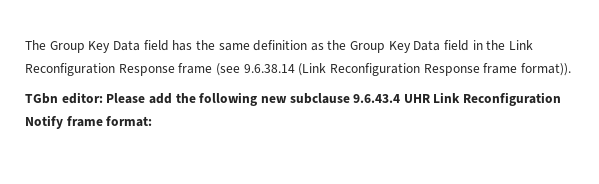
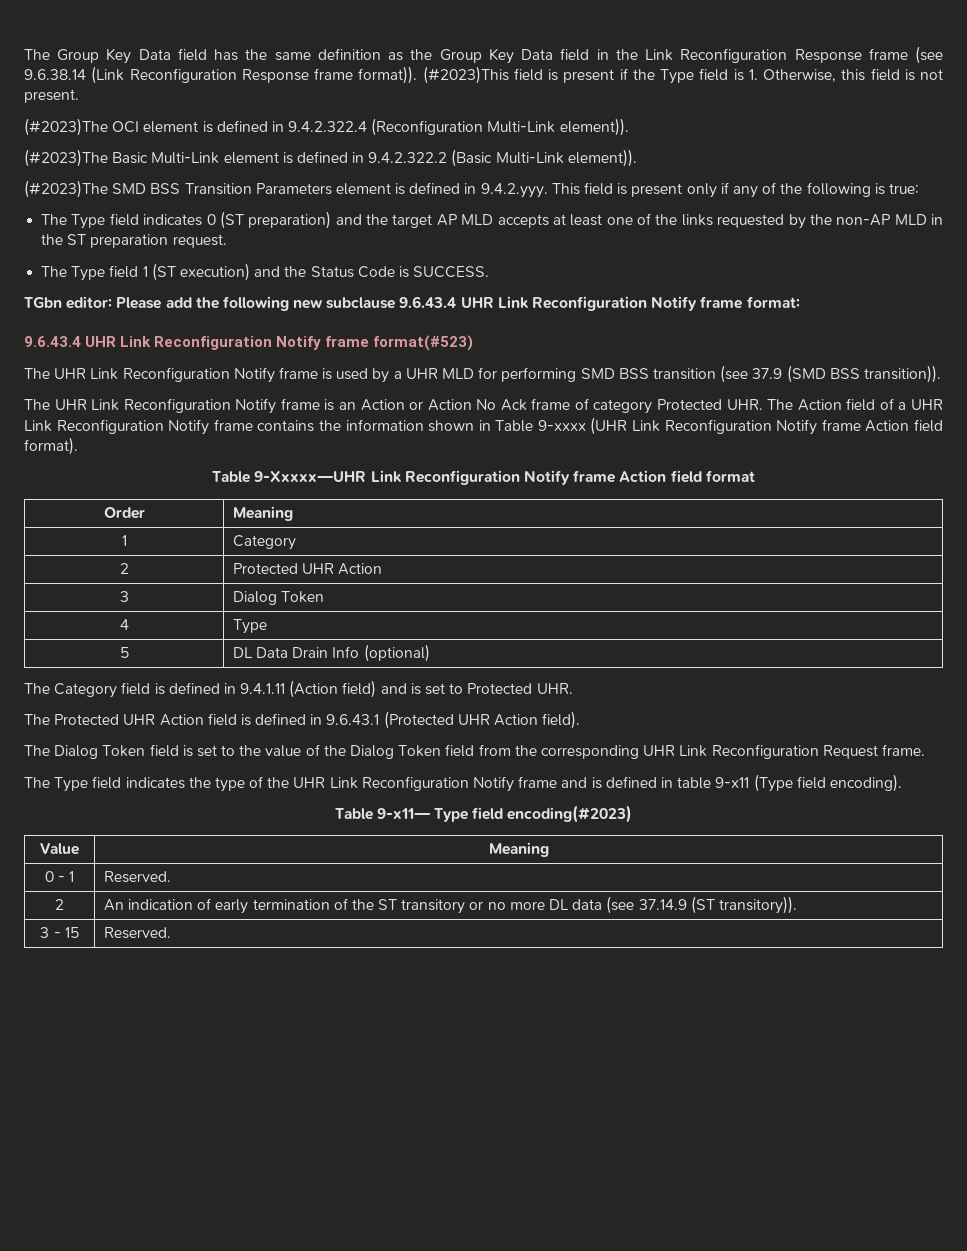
(571, 69) none -> [422,66,943,84] [24,89,79,103] [24,118,629,136] [24,149,637,167] [24,180,919,198] [41,211,944,229] [41,234,227,248] [41,263,490,281] (#2023)This field is present if the Type field is 1. Otherwise, this field is not present. // (#2023)The OCI element is defined in 9.4.2.322.4 (Reconfiguration Multi-Link element)). // (#2023)The Basic Multi-Link element is defined in 9.4.2.322.2 (Basic Multi-Link element)). // (#2023)The SMD BSS Transition Parameters element is defined in 9.4.2.yyy. This field is present only if any of the following is true: // The Type field indicates 0 (ST preparation) and the target AP MLD accepts at least one of the links requested by the non-AP MLD in the ST preparation request. // The Type field 1 (ST execution) and the Status Code is SUCCESS.
(153, 121) none -> [24,335,474,351] [24,365,941,383] [24,398,944,414] [24,417,944,435] [24,437,78,455] [212,470,755,485] [103,507,145,519] [232,506,293,521] [121,535,127,546] [232,535,296,550] [119,563,129,574] [232,563,383,575] [119,591,129,602] [232,591,324,605] [119,619,129,630] [232,619,267,634] [119,647,129,658] [232,644,430,662] [24,680,573,698] [24,711,581,729] [24,744,925,759] [24,774,902,792] [334,805,633,823] [40,843,79,855] [488,842,549,857] [44,871,75,882] [103,871,171,883] [55,899,64,910] [103,896,797,914] [40,927,79,938] [103,927,171,939] // 9.6.43.4 UHR Link Reconfiguration Notify frame format(#523) // The UHR Link Reconfiguration Notify frame is used by a UHR MLD for performing SMD BSS transition (see 37.9 (SMD BSS transition)). // The UHR Link Reconfiguration Notify frame is an Action or Action No Ack frame of category Protected UHR. The Action field of a UHR Link Reconfiguration Notify frame contains the information shown in Table 9-xxxx (UHR Link Reconfiguration Notify frame Action field format). // Table 9-Xxxxx—UHR Link Reconfiguration Notify frame Action field format // Order | Meaning // 1 | Category // 2 | Protected UHR Action // 3 | Dialog Token // 4 | Type // 5 | DL Data Drain Info (optional) // The Category field is defined in 9.4.1.11 (Action field) and is set to Protected UHR. // The Protected UHR Action field is defined in 9.6.43.1 (Protected UHR Action field). // The Dialog Token field is set to the value of the Dialog Token field from the corresponding UHR Link Reconfiguration Request frame. // The Type field indicates the type of the UHR Link Reconfiguration Notify frame and is defined in table 9-x11 (Type field encoding). // Table 9-x11— Type field encoding(#2023) // Value | Meaning // 0 - 1 | Reserved. // 2 | An indication of early termination of the ST transitory or no more DL data (see 37.14.9 (ST transitory)). // 3 - 15 | Reserved.

